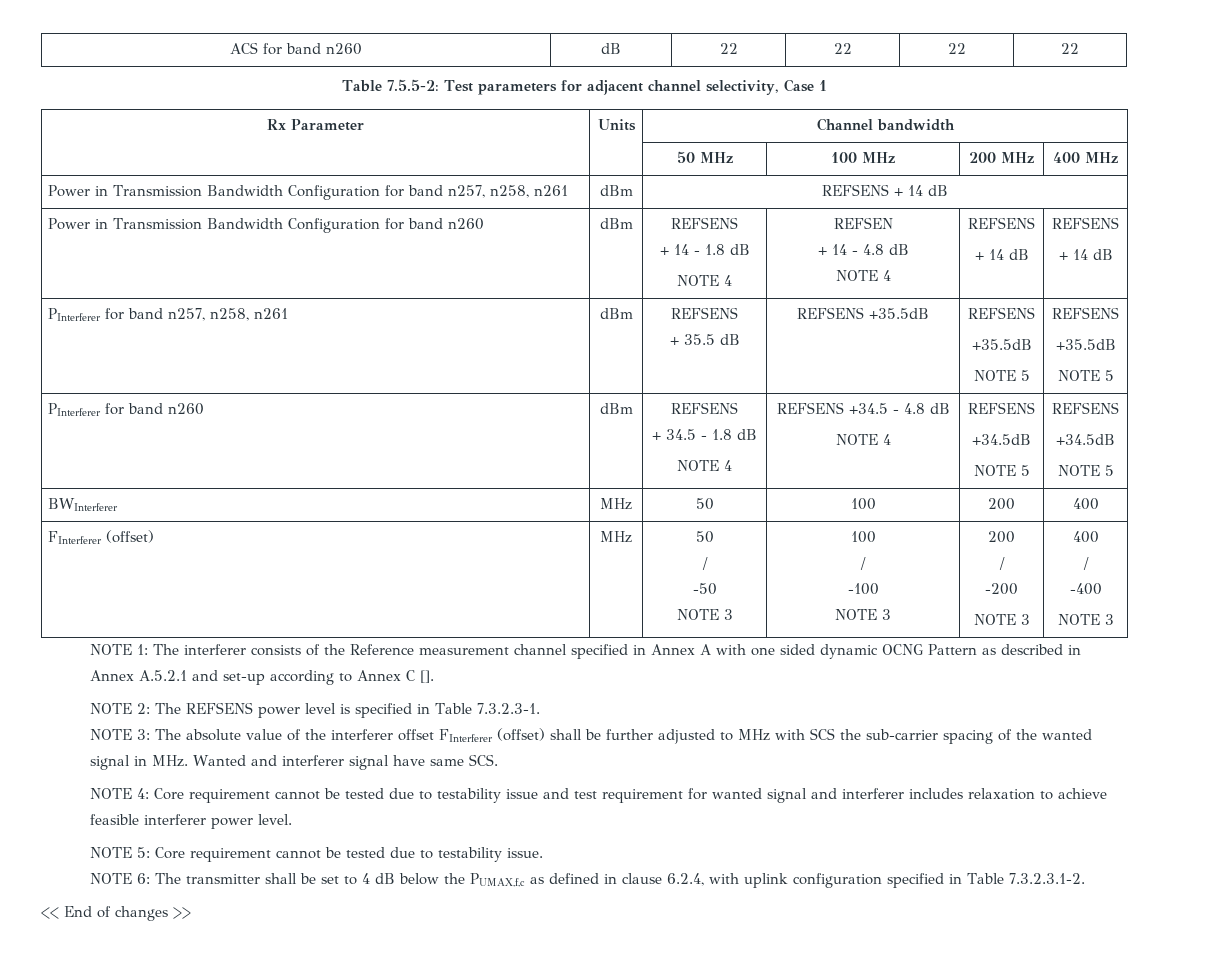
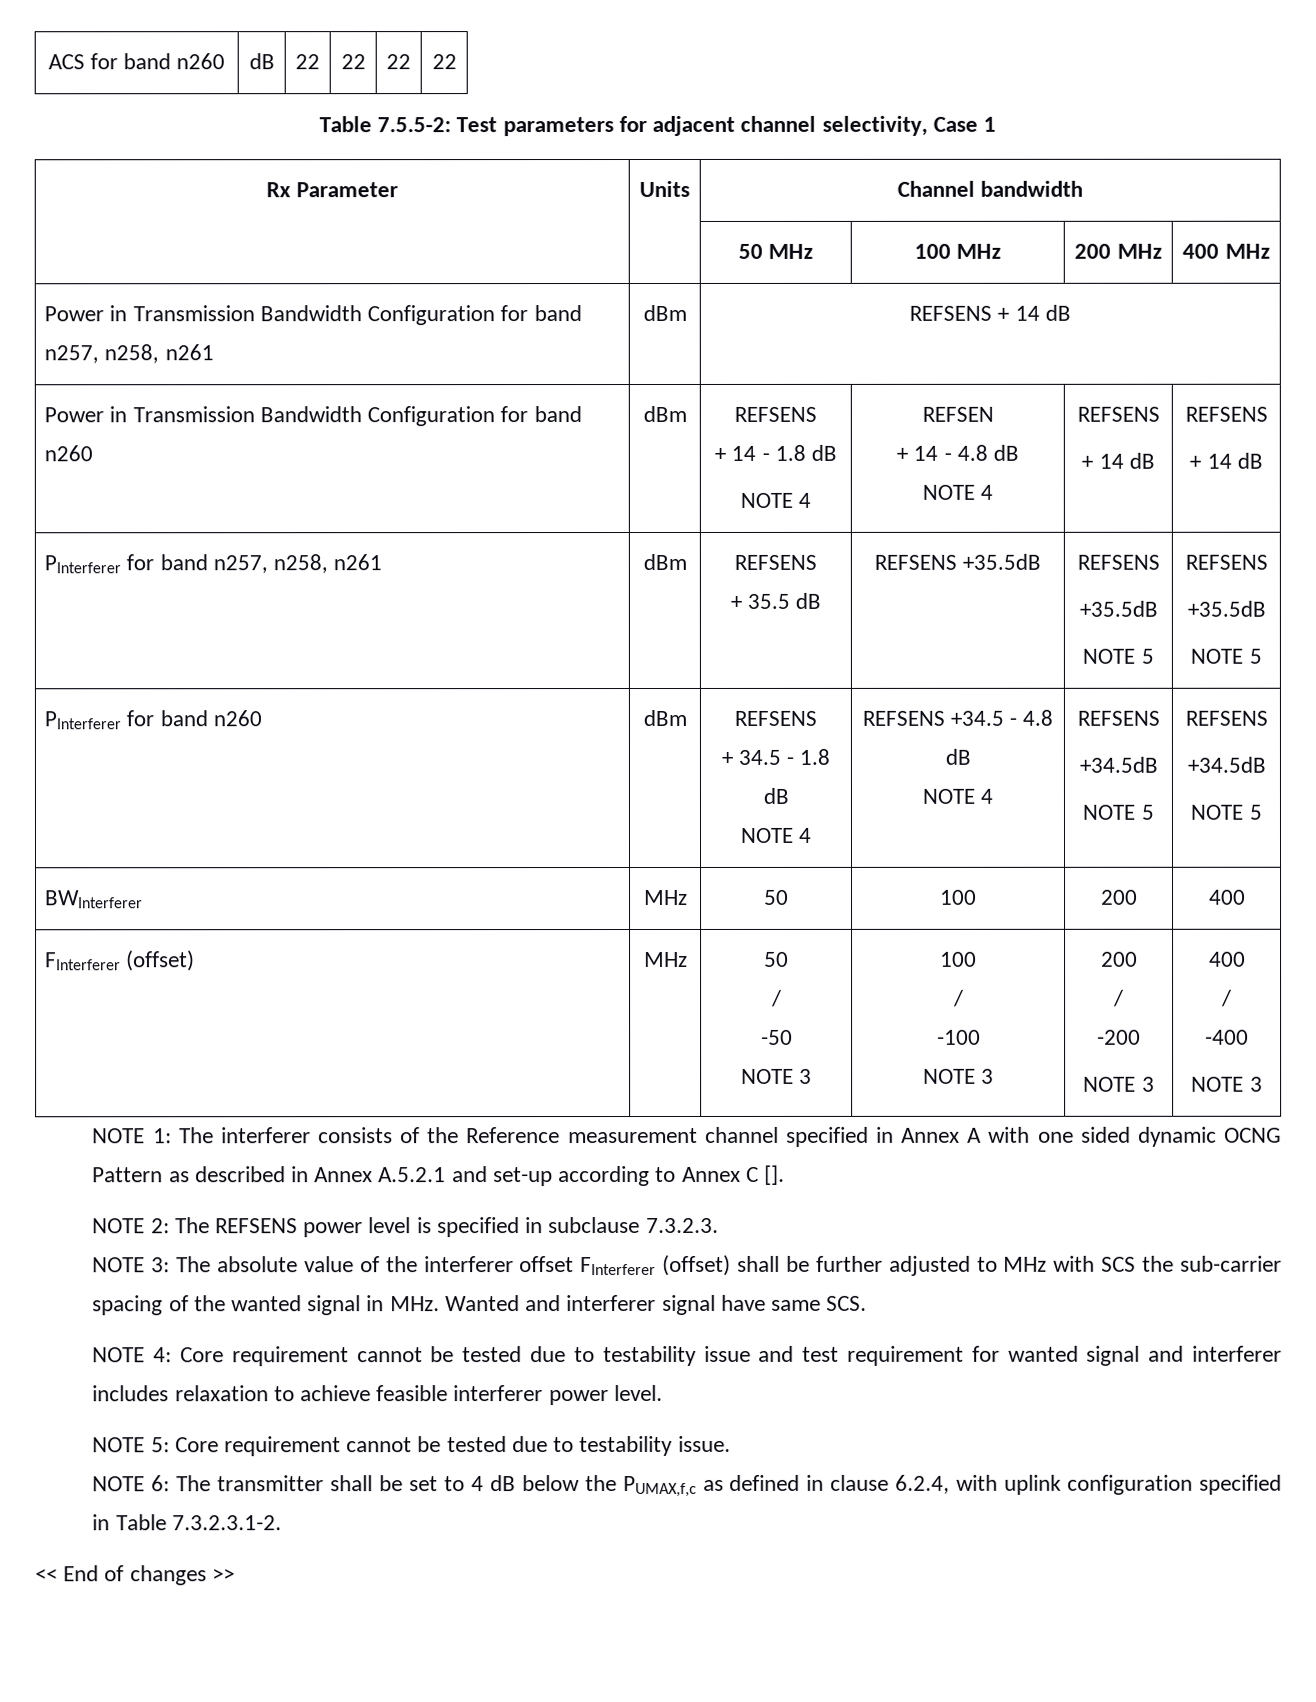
[434,703,540,714] Table 7.3.2.3-1. -> [548,1217,719,1234] subclause 7.3.2.3.

